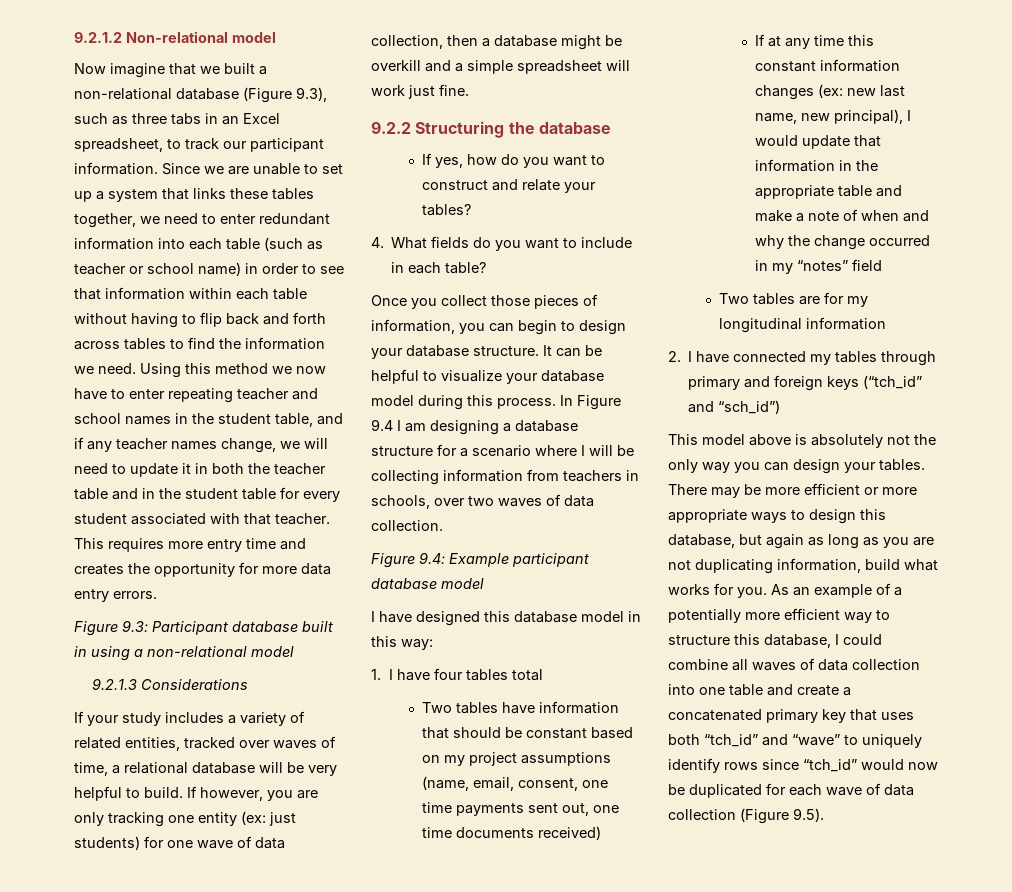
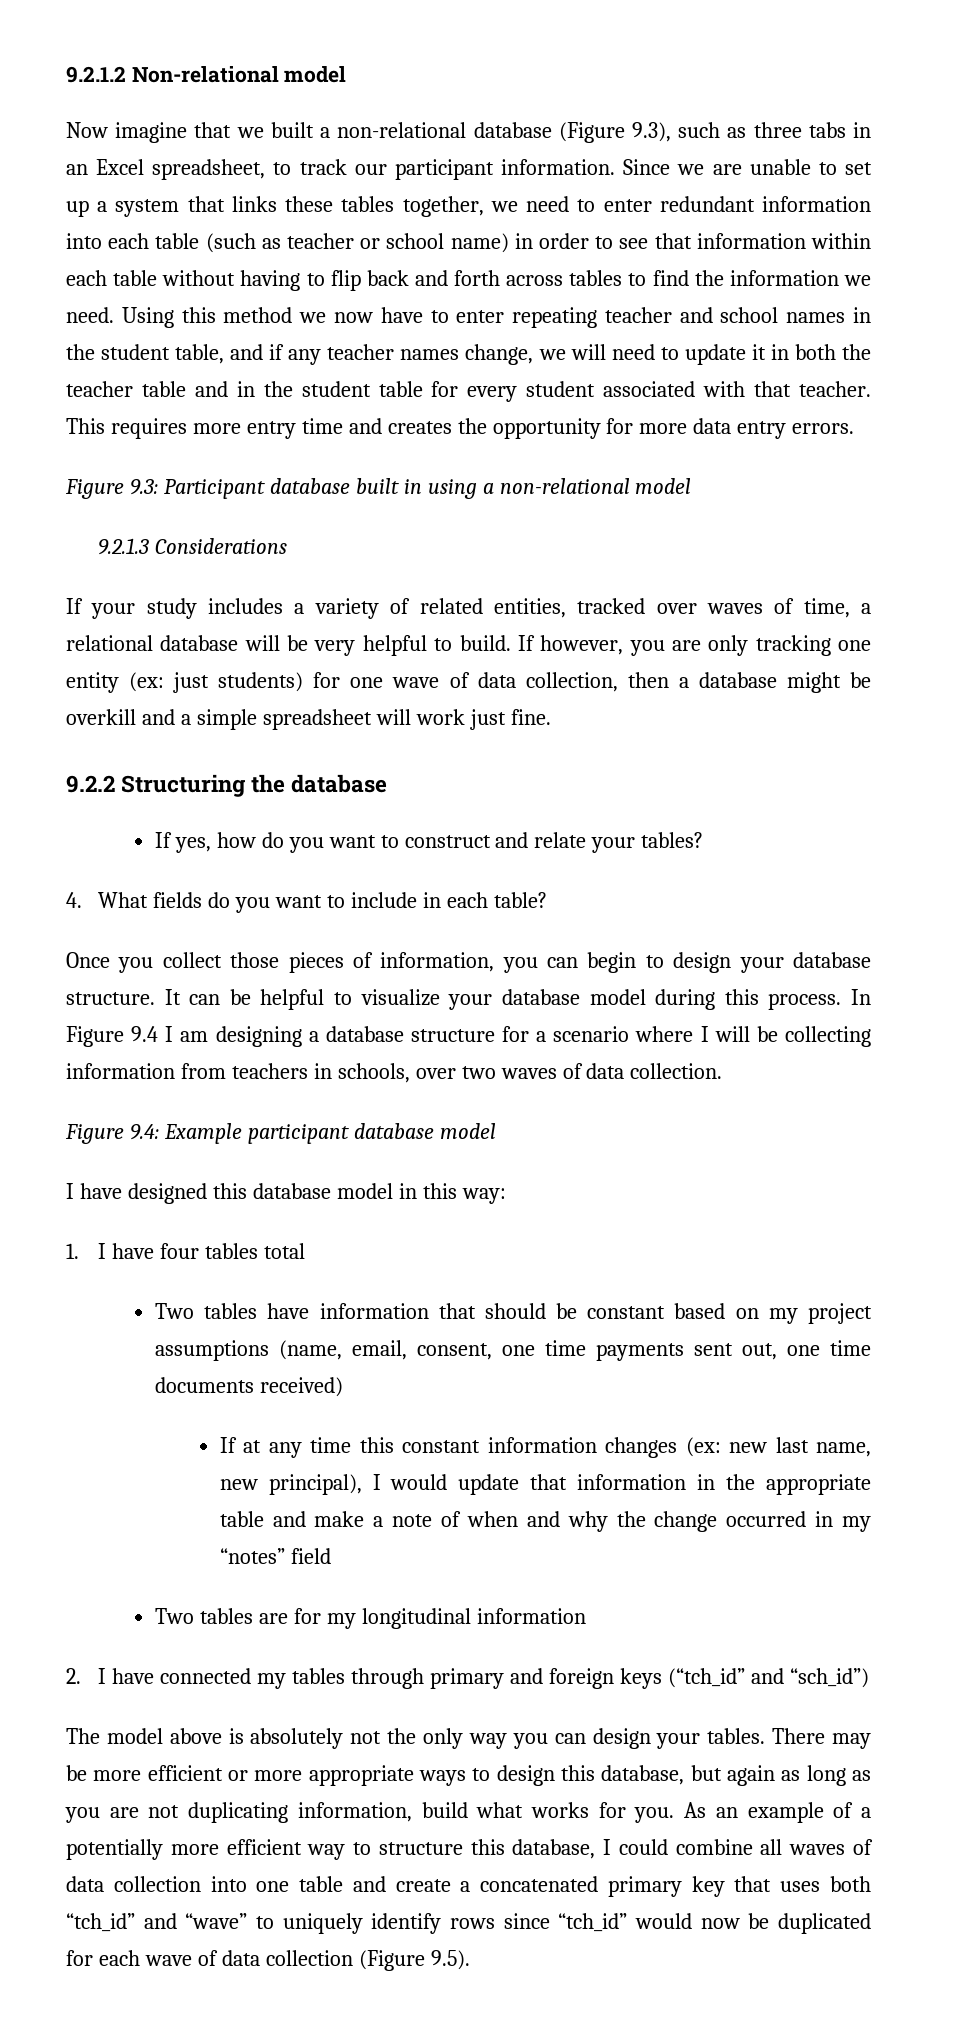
[668,434,698,445] This -> [66,1728,100,1744] The

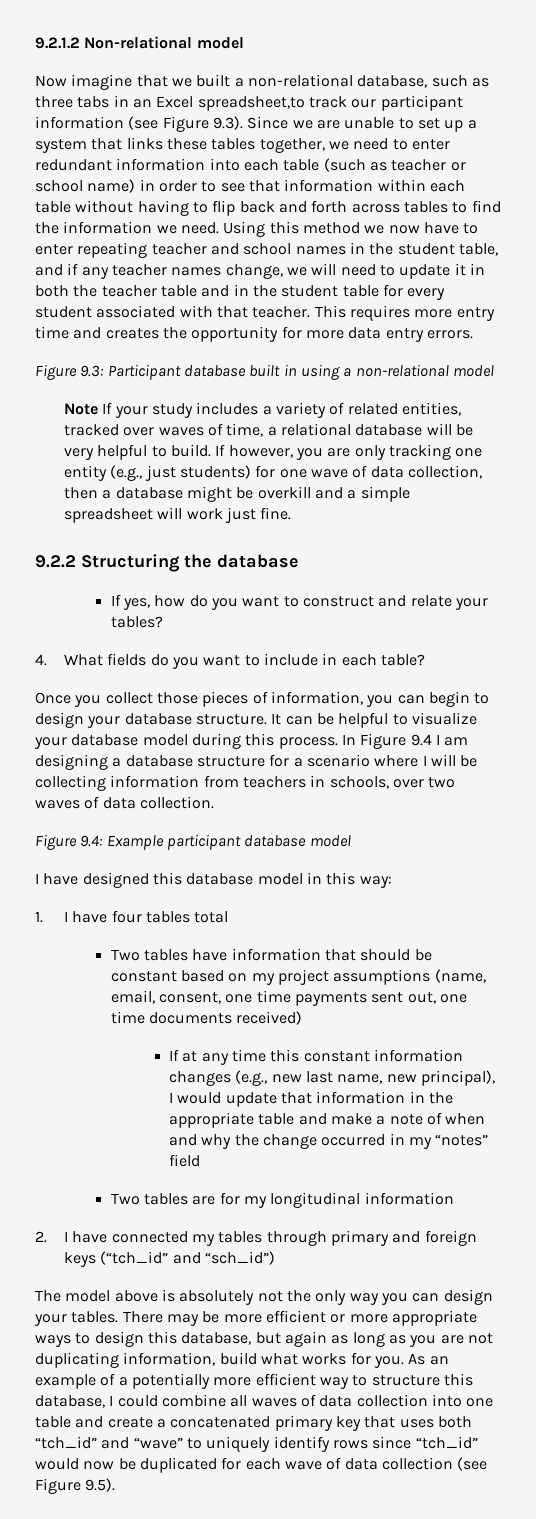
[473,122,671,143] database (Figure 9.3), -> [357,75,428,88] database,
[152,159,292,180] spreadsheet, to -> [197,96,305,111] spreadsheet,to
[501,159,616,175] information. -> [35,116,243,132] information (see Figure 9.3).
[98,538,288,555] 9.2.1.3 Considerations // -> [64,403,99,415] Note
[129,672,165,692] (ex: -> [110,465,143,481] (e.g.,
[685,1437,721,1457] (ex: -> [235,1070,268,1086] (e.g.,
[358,1950,425,1971] (Figure -> [457,1457,488,1471] [35,1478,81,1494] (see Figure

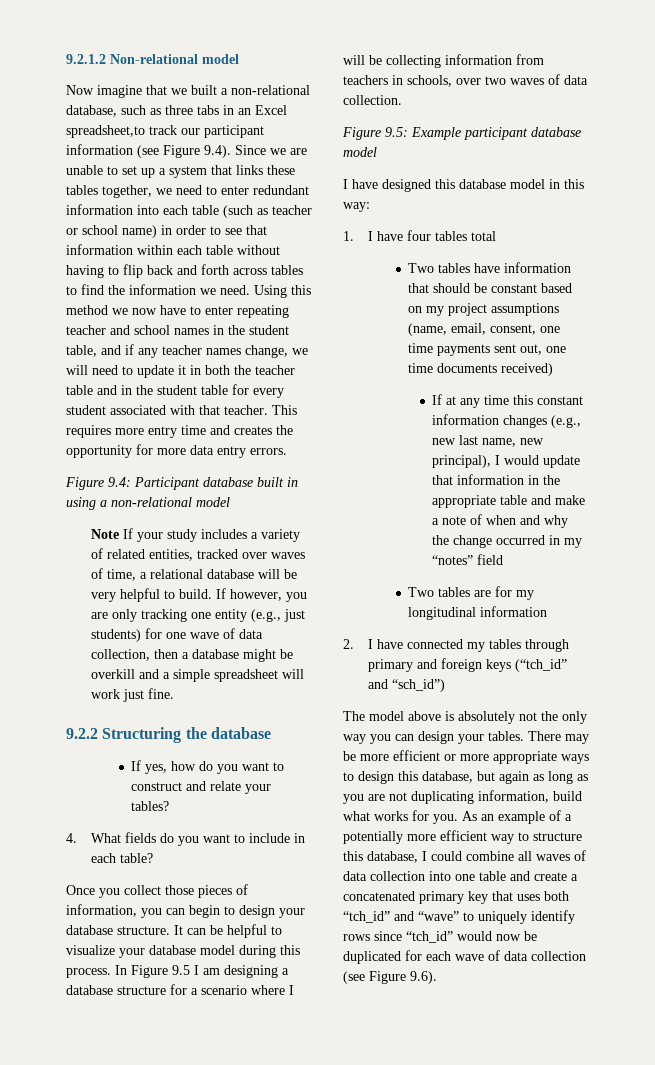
[212,116,243,130] 9.3). -> [204,145,231,158] 9.4).
[80,365,105,377] 9.3: -> [108,477,131,487] 9.4:
[410,734,432,746] 9.4 -> [172,965,190,975] 9.5
[80,835,104,847] 9.4: -> [385,127,408,137] 9.5:
[85,1478,116,1492] 9.5). -> [410,971,437,984] 9.6).

